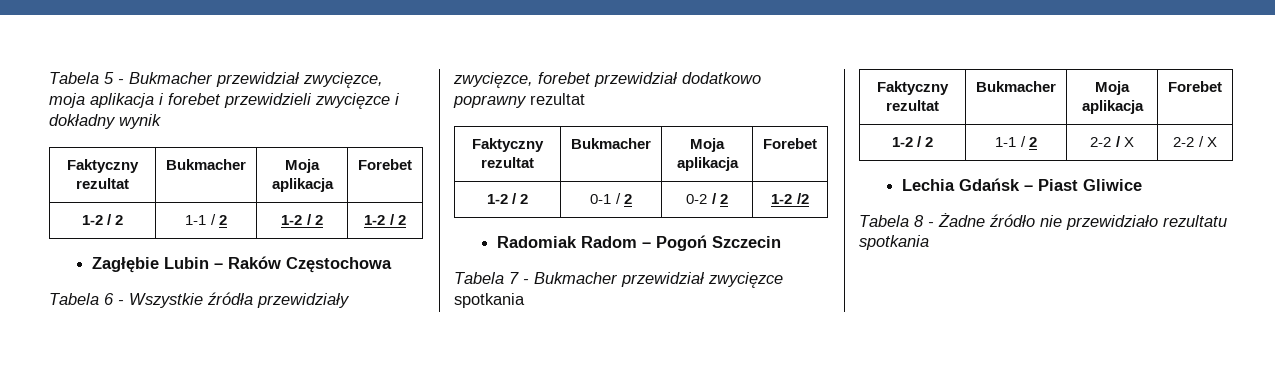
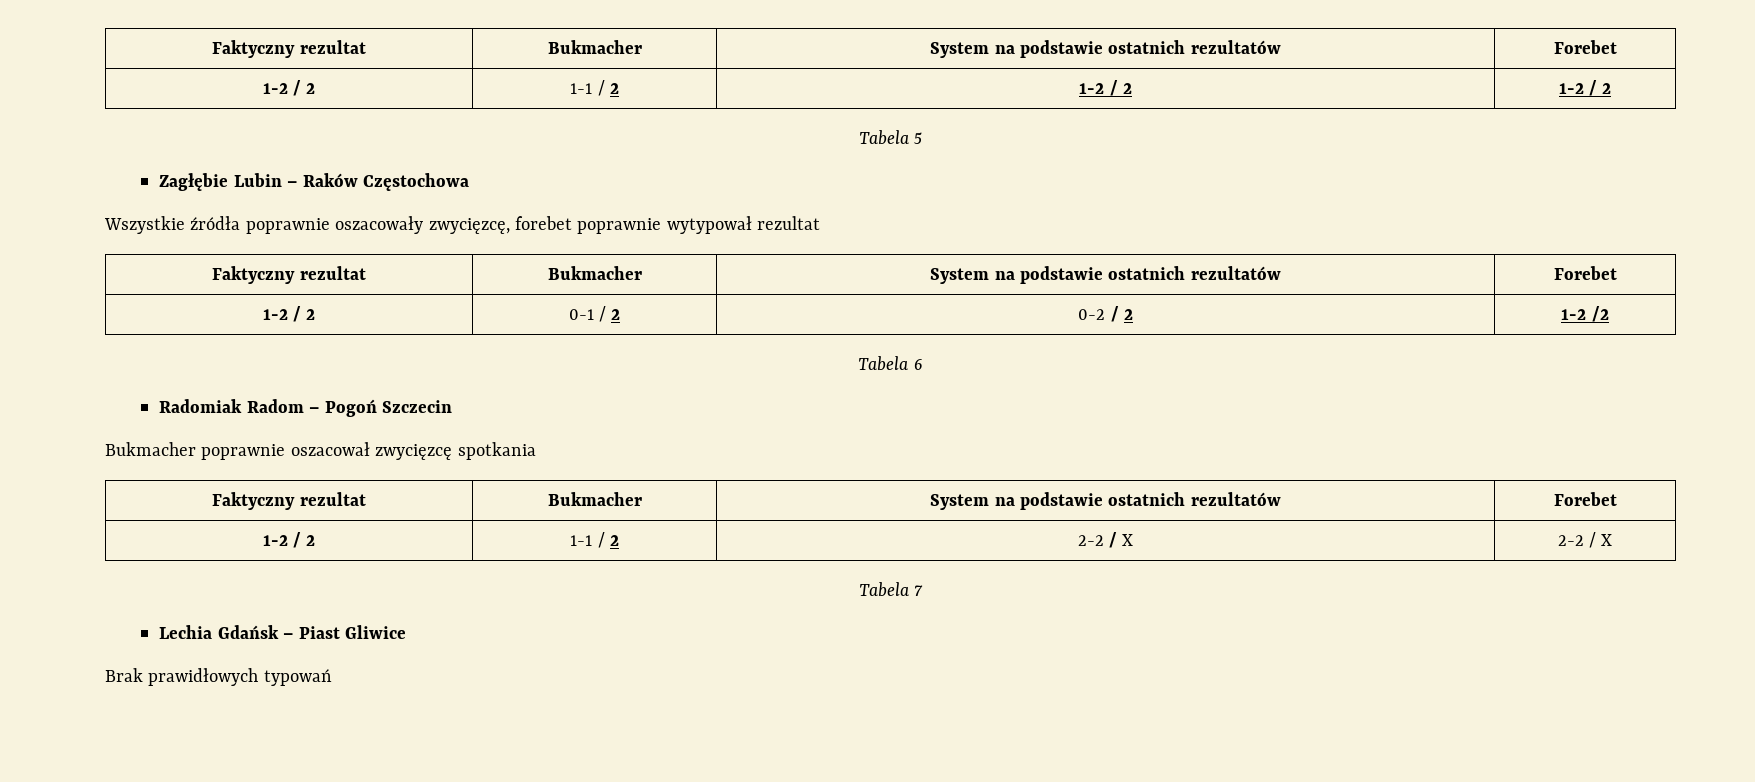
[49,72,383,88] [49,93,400,109] [49,114,161,129] [67,159,139,173] [76,178,129,189] [166,159,246,170] [285,159,320,173] [271,178,334,192] Tabela 5 - Bukmacher przewidział zwycięzce, moja aplikacja i forebet przewidzieli zwycięzce i dokładny wynik // Faktyczny rezultat | Bukmacher | Moja aplikacja -> [212,40,366,58] [547,40,642,54] [930,40,1281,58] Faktyczny rezultat | Bukmacher | System na podstawie ostatnich rezultatów
(406, 220) none -> [858,130,923,145] // Tabela 5
[49,292,350,308] [453,72,761,88] [453,95,527,108] Tabela 6 - Wszystkie źródła przewidziały zwycięzce, forebet przewidział dodatkowo poprawny -> [104,216,752,234] Wszystkie źródła poprawnie oszacowały zwycięzcę, forebet poprawnie wytypował
[690,138,725,152] [676,157,739,171] Moja aplikacja -> [930,266,1281,284] System na podstawie ostatnich rezultatów
(809, 198) none -> [858,356,923,371] // Tabela 6
[454,272,783,288] Tabela 7 - Bukmacher przewidział zwycięzce -> [105,442,453,460] Bukmacher poprawnie oszacował zwycięzcę
[1095,81,1130,95] [1081,100,1144,114] Moja aplikacja -> [930,492,1281,510] System na podstawie ostatnich rezultatów
(1217, 142) none -> [858,582,924,597] // Tabela 7
[859,213,1227,230] [859,235,929,250] Tabela 8 - Żadne źródło nie przewidziało rezultatu spotkania -> [105,668,332,686] Brak prawidłowych typowań

